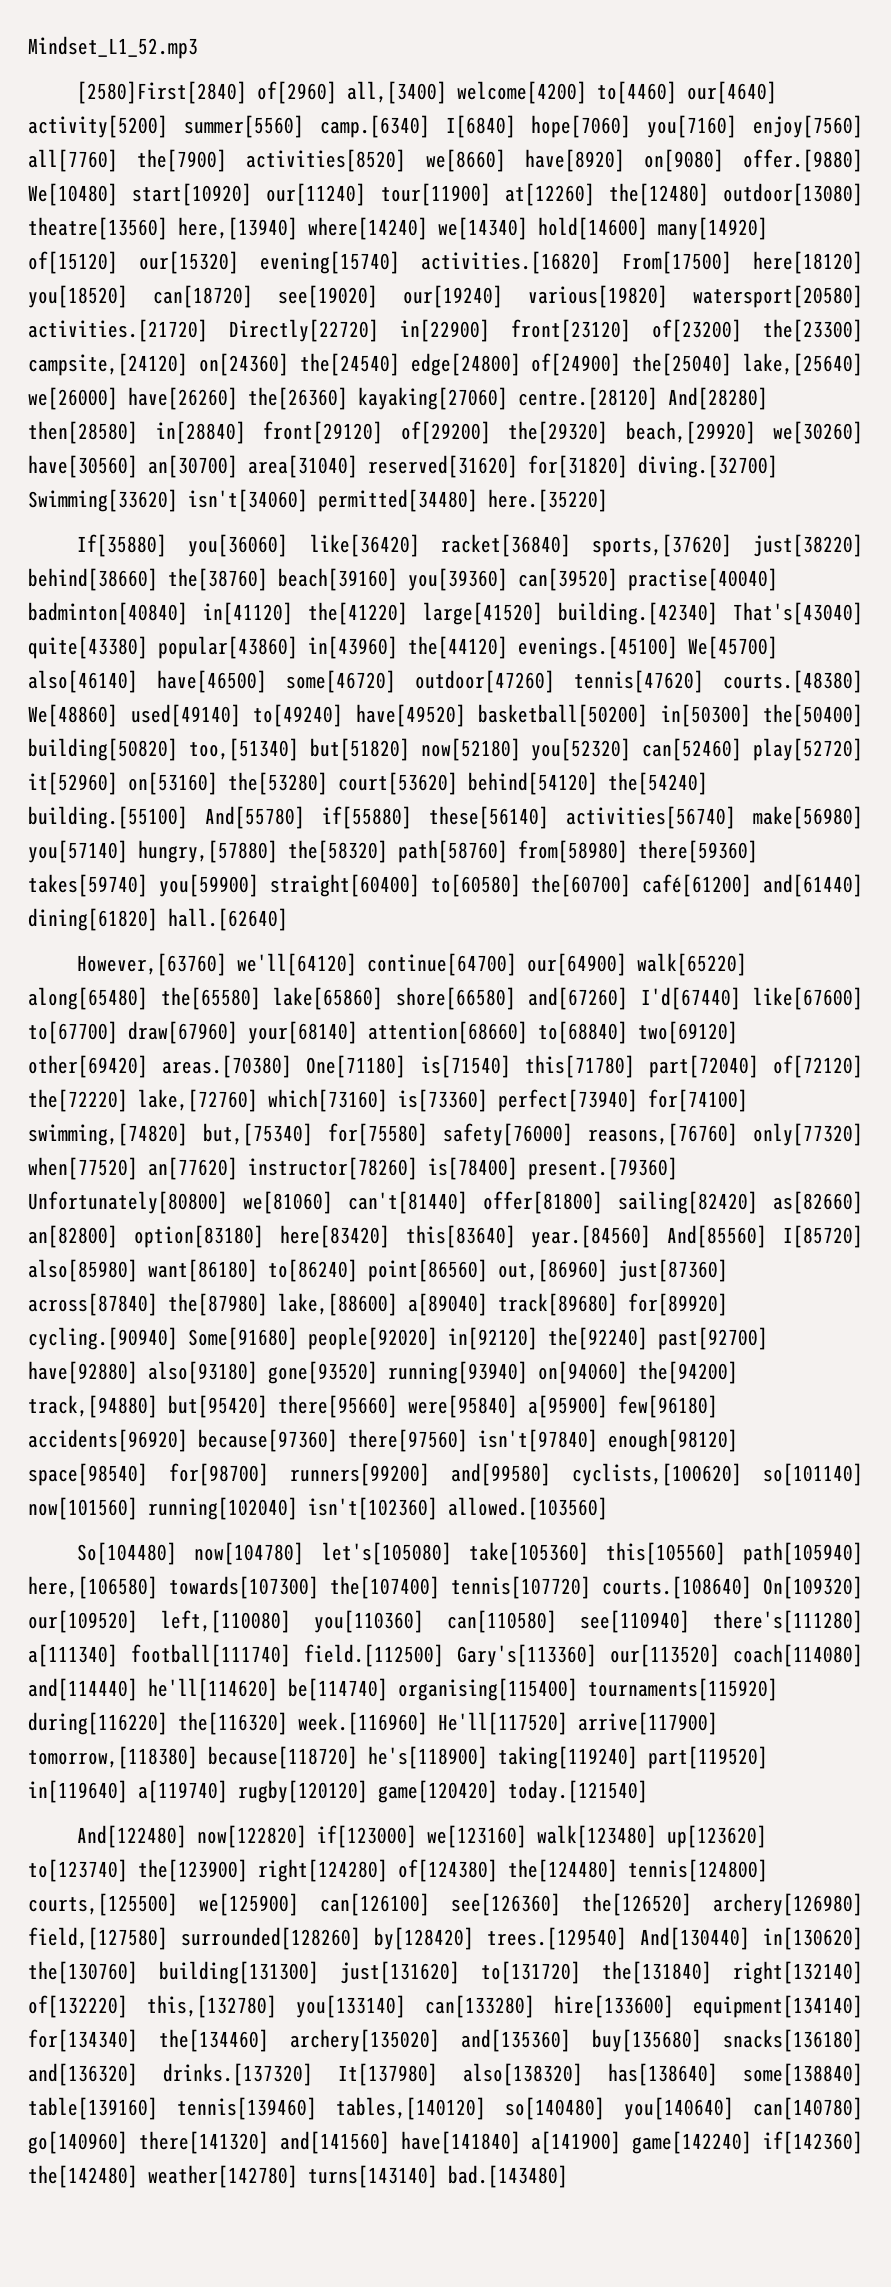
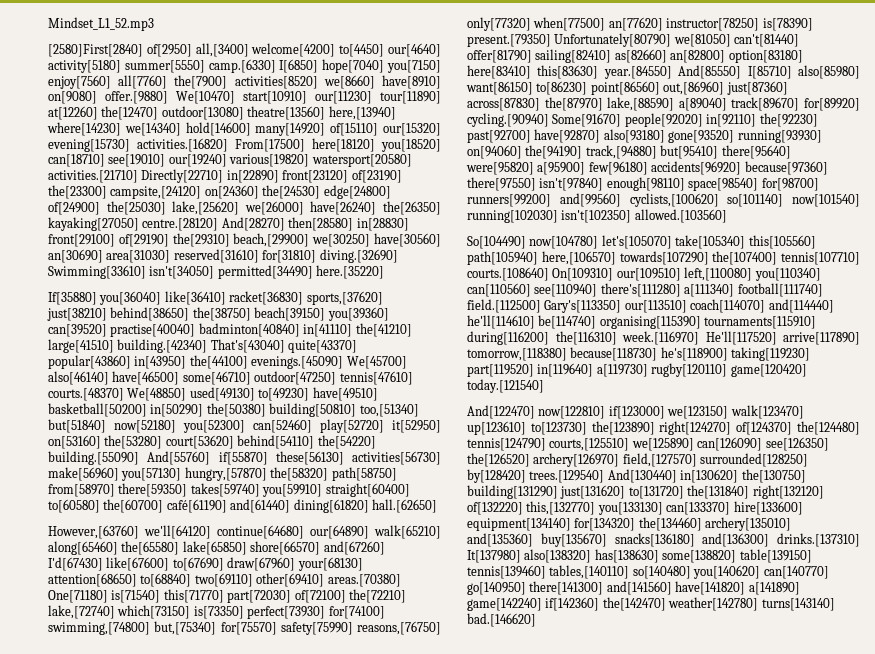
[257,81,338,104] of[2960] -> [146,44,192,57] of[2950]
[597,81,778,104] [28,115,738,138] to[4460] our[4640] activity[5200] summer[5560] camp.[6340] I[6840] hope[7060] you[7160] -> [339,43,442,57] [48,59,442,73] to[4450] our[4640] activity[5180] summer[5550] camp.[6330] I[6850] hope[7040] you[7150]
[524,149,625,172] have[8920] -> [382,75,441,89] have[8910]
[28,183,709,206] We[10480] start[10920] our[11240] tour[11900] at[12260] the[12480] -> [176,91,441,104] [48,106,159,120] We[10470] start[10910] our[11230] tour[11890] at[12260] the[12470]
[308,217,428,240] where[14240] -> [47,122,121,136] where[14230]
[28,251,400,274] of[15120] our[15320] evening[15740] -> [330,123,442,136] [48,139,130,152] of[15110] our[15320] evening[15730]
[153,285,378,308] can[18720] see[19020] -> [48,154,166,167] can[18710] see[19010]
[28,319,742,342] activities.[21720] Directly[22720] in[22900] front[23120] of[23200] -> [48,169,402,183] activities.[21710] Directly[22710] in[22890] front[23120] of[23190]
[299,353,400,376] the[24540] -> [262,185,321,199] the[24530]
[632,353,863,376] [28,387,768,410] [28,421,863,444] [28,455,778,478] [28,489,608,512] [77,534,863,557] [28,568,778,591] [28,602,863,625] [28,636,778,659] [28,670,863,693] [28,704,863,727] [28,738,632,761] the[25040] lake,[25640] we[26000] have[26260] the[26360] kayaking[27060] centre.[28120] And[28280] then[28580] in[28840] front[29120] of[29200] the[29320] beach,[29920] we[30260] have[30560] an[30700] area[31040] reserved[31620] for[31820] diving.[32700] Swimming[33620] isn't[34060] permitted[34480] here.[35220] // If[35880] you[36060] like[36420] racket[36840] sports,[37620] just[38220] behind[38660] the[38760] beach[39160] you[39360] can[39520] practise[40040] badminton[40840] in[41120] the[41220] large[41520] building.[42340] That's[43040] quite[43380] popular[43860] in[43960] the[44120] evenings.[45100] We[45700] also[46140] have[46500] some[46720] outdoor[47260] tennis[47620] courts.[48380] We[48860] used[49140] to[49240] have[49520] basketball[50200] in[50300] the[50400] building[50820] too,[51340] but[51820] now[52180] you[52320] -> [106,201,441,215] [48,217,409,231] [48,233,441,247] [48,249,398,263] [48,265,385,279] [48,291,383,305] [47,307,389,321] [48,323,412,337] [48,339,358,353] [48,355,407,369] [48,371,413,385] [48,387,378,401] [48,403,419,417] [48,419,245,433] the[25030] lake,[25620] we[26000] have[26240] the[26350] kayaking[27050] centre.[28120] And[28270] then[28580] in[28830] front[29100] of[29190] the[29310] beach,[29900] we[30250] have[30560] an[30690] area[31030] reserved[31610] for[31810] diving.[32690] Swimming[33610] isn't[34050] permitted[34490] here.[35220] // If[35880] you[36040] like[36410] racket[36830] sports,[37620] just[38210] behind[38650] the[38750] beach[39150] you[39360] can[39520] practise[40040] badminton[40840] in[41110] the[41210] large[41510] building.[42340] That's[43040] quite[43370] popular[43860] in[43950] the[44100] evenings.[45090] We[45700] also[46140] have[46500] some[46710] outdoor[47250] tennis[47610] courts.[48370] We[48850] used[49130] to[49230] have[49510] basketball[50200] in[50290] the[50380] building[50810] too,[51340] but[51840] now[52180] you[52300]
[28,772,118,795] it[52960] -> [392,420,441,433] it[52950]
[468,772,708,795] [28,806,863,829] [28,840,758,863] [28,874,259,897] behind[54120] the[54240] building.[55100] And[55780] if[55880] these[56140] activities[56740] make[56980] you[57140] hungry,[57880] the[58320] path[58760] from[58980] there[59360] takes[59740] you[59900] -> [237,435,376,449] [48,451,441,465] [48,467,397,481] [48,483,323,497] behind[54110] the[54220] building.[55090] And[55760] if[55870] these[56130] activities[56730] make[56960] you[57130] hungry,[57870] the[58320] path[58750] from[58970] there[59350] takes[59740] you[59910]
[642,874,753,897] café[61200] -> [166,499,227,513] café[61190]
[168,908,288,931] hall.[62640] -> [371,499,437,513] hall.[62650]
[367,953,748,976] [28,987,863,1010] [28,1021,738,1044] [28,1055,863,1078] [28,1089,748,1112] [28,1123,863,1146] [28,1157,678,1180] [28,1191,863,1214] [28,1225,863,1248] [28,1259,728,1282] [28,1293,728,1316] [28,1327,768,1350] [28,1361,738,1384] [28,1395,518,1418] continue[64700] our[64900] walk[65220] along[65480] the[65580] lake[65860] shore[66580] and[67260] I'd[67440] like[67600] to[67700] draw[67960] your[68140] attention[68660] to[68840] two[69120] other[69420] areas.[70380] One[71180] is[71540] this[71780] part[72040] of[72120] the[72220] lake,[72760] which[73160] is[73360] perfect[73940] for[74100] swimming,[74820] but,[75340] for[75580] safety[76000] reasons,[76760] only[77320] when[77520] an[77620] instructor[78260] is[78400] present.[79360] Unfortunately[80800] we[81060] can't[81440] offer[81800] sailing[82420] as[82660] an[82800] option[83180] here[83420] this[83640] year.[84560] And[85560] I[85720] also[85980] want[86180] to[86240] point[86560] out,[86960] just[87360] across[87840] the[87980] lake,[88600] a[89040] track[89680] for[89920] cycling.[90940] Some[91680] people[92020] in[92120] the[92240] past[92700] have[92880] also[93180] gone[93520] running[93940] on[94060] the[94200] track,[94880] but[95420] there[95660] were[95840] -> [217,525,441,539] [48,541,385,555] [48,557,363,571] [48,573,401,587] [48,589,406,603] [48,605,385,619] [48,621,441,635] [467,17,813,31] [467,33,800,47] [467,49,803,63] [467,65,860,79] [466,81,788,95] [467,97,860,111] [467,113,818,127] [467,129,822,143] [467,145,791,159] [466,162,534,175] continue[64680] our[64890] walk[65210] along[65460] the[65580] lake[65850] shore[66570] and[67260] I'd[67430] like[67600] to[67690] draw[67960] your[68130] attention[68650] to[68840] two[69110] other[69410] areas.[70380] One[71180] is[71540] this[71770] part[72030] of[72100] the[72210] lake,[72740] which[73150] is[73350] perfect[73930] for[74100] swimming,[74800] but,[75340] for[75570] safety[75990] reasons,[76750] only[77320] when[77500] an[77620] instructor[78250] is[78390] present.[79350] Unfortunately[80790] we[81050] can't[81440] offer[81790] sailing[82410] as[82660] an[82800] option[83180] here[83410] this[83630] year.[84550] And[85550] I[85710] also[85980] want[86150] to[86230] point[86560] out,[86960] just[87360] across[87830] the[87970] lake,[88590] a[89040] track[89670] for[89920] cycling.[90940] Some[91670] people[92020] in[92110] the[92230] past[92700] have[92870] also[93180] gone[93520] running[93930] on[94060] the[94190] track,[94880] but[95410] there[95640] were[95820]
[348,1429,738,1452] there[97560] isn't[97840] enough[98120] -> [467,177,685,191] there[97550] isn't[97840] enough[98110]
[451,1463,551,1486] and[99580] -> [559,193,621,207] and[99560]
[28,1497,608,1520] [77,1542,863,1565] [28,1576,863,1599] [28,1610,557,1633] now[101560] running[102040] isn't[102360] allowed.[103560] // So[104480] now[104780] let's[105080] take[105360] this[105560] path[105940] here,[106580] towards[107300] the[107400] tennis[107720] courts.[108640] On[109320] our[109520] left,[110080] you[110360] can[110580] -> [792,194,860,207] [467,209,727,223] [467,235,816,249] [467,251,860,265] [467,267,821,281] [467,283,531,297] now[101540] running[102030] isn't[102350] allowed.[103560] // So[104490] now[104780] let's[105070] take[105340] this[105560] path[105940] here,[106570] towards[107290] the[107400] tennis[107710] courts.[108640] On[109310] our[109510] left,[110080] you[110340] can[110560]
[457,1644,863,1667] [28,1678,778,1701] [28,1712,718,1735] [28,1746,768,1769] [28,1780,648,1803] [77,1825,768,1848] [28,1859,768,1882] [28,1893,863,1916] [28,1927,361,1950] Gary's[113360] our[113520] coach[114080] and[114440] he'll[114620] be[114740] organising[115400] tournaments[115920] during[116220] the[116320] week.[116960] He'll[117520] arrive[117900] tomorrow,[118380] because[118720] he's[118900] taking[119240] part[119520] in[119640] a[119740] rugby[120120] game[120420] today.[121540] // And[122480] now[122820] if[123000] we[123160] walk[123480] up[123620] to[123740] the[123900] right[124280] of[124380] the[124480] tennis[124800] courts,[125500] we[125900] can[126100] see[126360] the[126520] archery[126980] field,[127580] surrounded[128260] -> [544,299,834,313] [467,315,817,329] [467,331,860,345] [467,347,811,361] [467,363,807,377] [467,379,544,393] [467,405,804,419] [467,421,860,435] [467,437,829,451] [467,453,809,467] Gary's[113350] our[113510] coach[114070] and[114440] he'll[114610] be[114740] organising[115390] tournaments[115910] during[116200] the[116310] week.[116970] He'll[117520] arrive[117890] tomorrow,[118380] because[118730] he's[118900] taking[119230] part[119520] in[119640] a[119730] rugby[120110] game[120420] today.[121540] // And[122470] now[122810] if[123000] we[123150] walk[123470] up[123610] to[123730] the[123890] right[124270] of[124370] the[124480] tennis[124790] courts,[125510] we[125890] can[126090] see[126350] the[126520] archery[126970] field,[127570] surrounded[128250]
[28,1961,319,1984] the[130760] building[131300] -> [741,469,806,483] [467,485,558,499] the[130750] building[131290]
[733,1961,863,1984] [28,1995,863,2018] [28,2029,863,2052] [28,2063,863,2086] [28,2097,863,2120] [28,2131,622,2154] right[132140] of[132220] this,[132780] you[133140] can[133280] hire[133600] equipment[134140] for[134340] the[134460] archery[135020] and[135360] buy[135680] snacks[136180] and[136320] drinks.[137320] It[137980] also[138320] has[138640] some[138840] table[139160] tennis[139460] tables,[140120] so[140480] you[140640] can[140780] go[140960] there[141320] and[141560] have[141840] a[141900] -> [752,485,824,499] [467,501,803,515] [467,517,792,531] [467,533,860,547] [467,549,812,563] [467,565,829,579] [467,581,800,595] right[132120] of[132220] this,[132770] you[133130] can[133370] hire[133600] equipment[134140] for[134320] the[134460] archery[135010] and[135360] buy[135670] snacks[136180] and[136300] drinks.[137310] It[137980] also[138320] has[138630] some[138820] table[139150] tennis[139460] tables,[140110] so[140480] you[140620] can[140770] go[140950] there[141300] and[141560] have[141820] a[141890]
[28,2165,138,2188] the[142480] -> [602,597,666,611] the[142470]
[448,2165,568,2188] bad.[143480] -> [467,613,536,627] bad.[146620]

